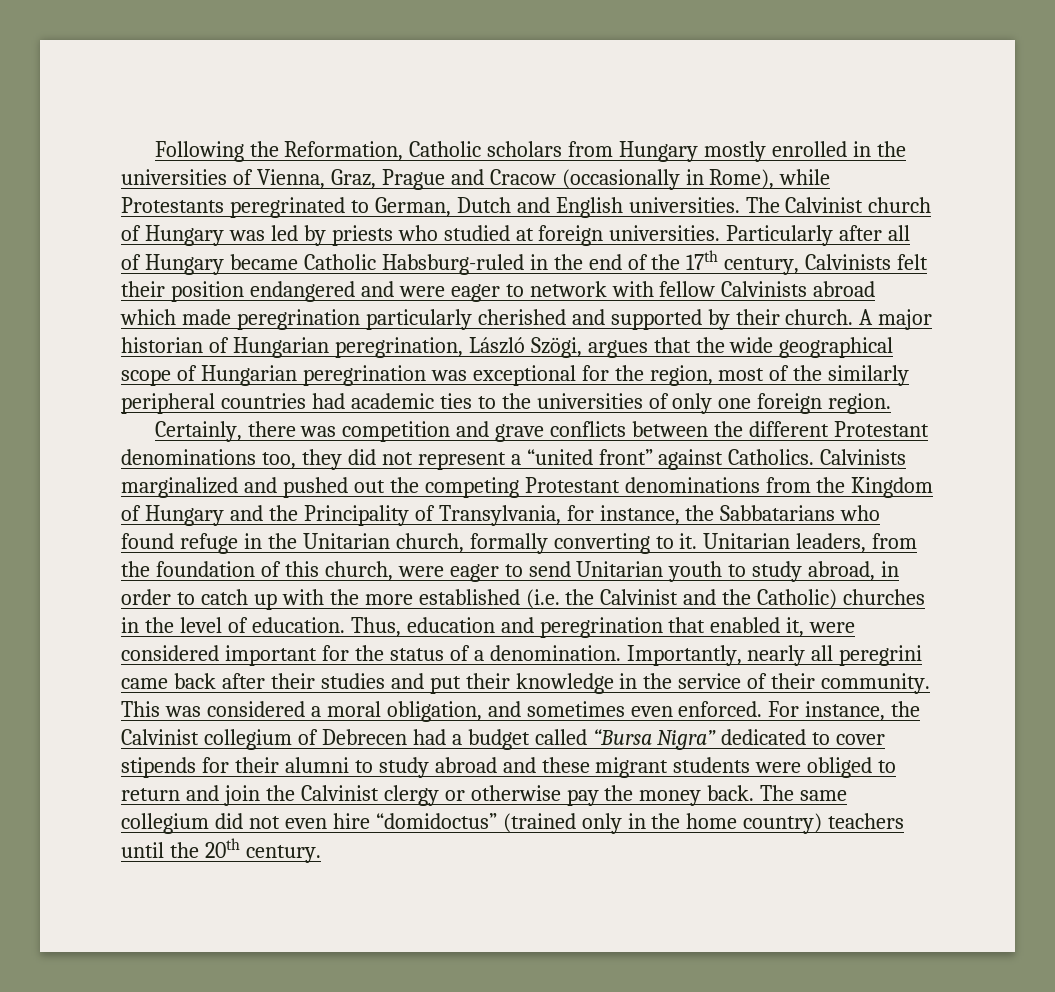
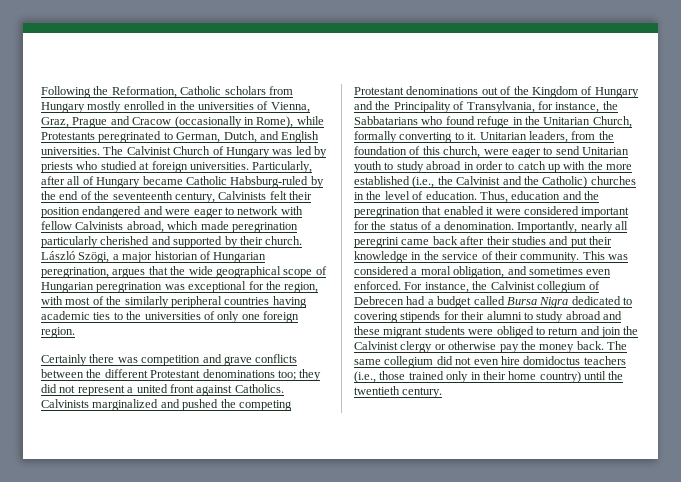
[456,197,511,213] Dutch -> [223,131,257,143] Dutch,
[868,197,932,213] church -> [173,146,211,155] Church
[726,225,834,246] Particularly -> [252,161,313,173] Particularly,
[529,254,548,270] in -> [310,176,324,188] by
[686,250,719,270] 17th -> [112,191,173,200] seventeenth
[813,281,876,297] abroad -> [126,221,164,233] abroad,
[859,309,874,325] A -> [41,251,119,263] László Szögi, a
[468,337,582,358] László Szögi, -> (109, 272) none
(713, 375) none -> [41,296,63,305] with
[311,393,345,409] had -> [272,296,307,308] having
[154,421,242,442] Certainly, -> [41,354,87,366] Certainly
[261,452,296,469] too, -> [277,370,296,380] too;
[526,449,653,465] “united front” -> [136,384,194,393] united front
[353,480,385,493] out -> (219, 405) none
[765,477,811,493] from -> [481,86,512,95] out of
[395,533,464,553] church, -> [592,116,632,128] Church,
[808,561,876,581] abroad, -> [426,161,462,170] abroad
[525,589,560,609] (i.e. -> [412,176,435,188] (i.e.,
(534, 625) none -> [584,191,599,200] the
[786,617,805,637] it, -> [486,207,494,215] it
[592,729,717,750] “Bursa Nigra” -> [506,297,569,308] Bursa Nigra
[836,734,886,745] cover -> [354,312,398,323] covering
[375,813,576,833] “domidoctus” (trained -> [523,356,626,365] [354,371,444,383] domidoctus teachers (i.e., those trained
[651,813,681,829] the -> [482,371,506,380] their
[828,813,905,829] teachers -> (581, 377) none
[204,838,240,858] 20th -> [354,386,400,395] twentieth

